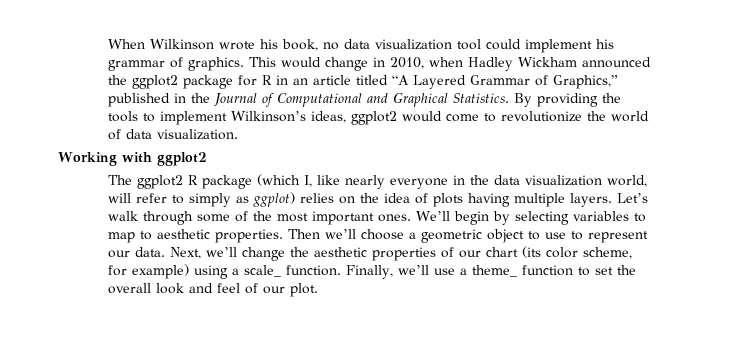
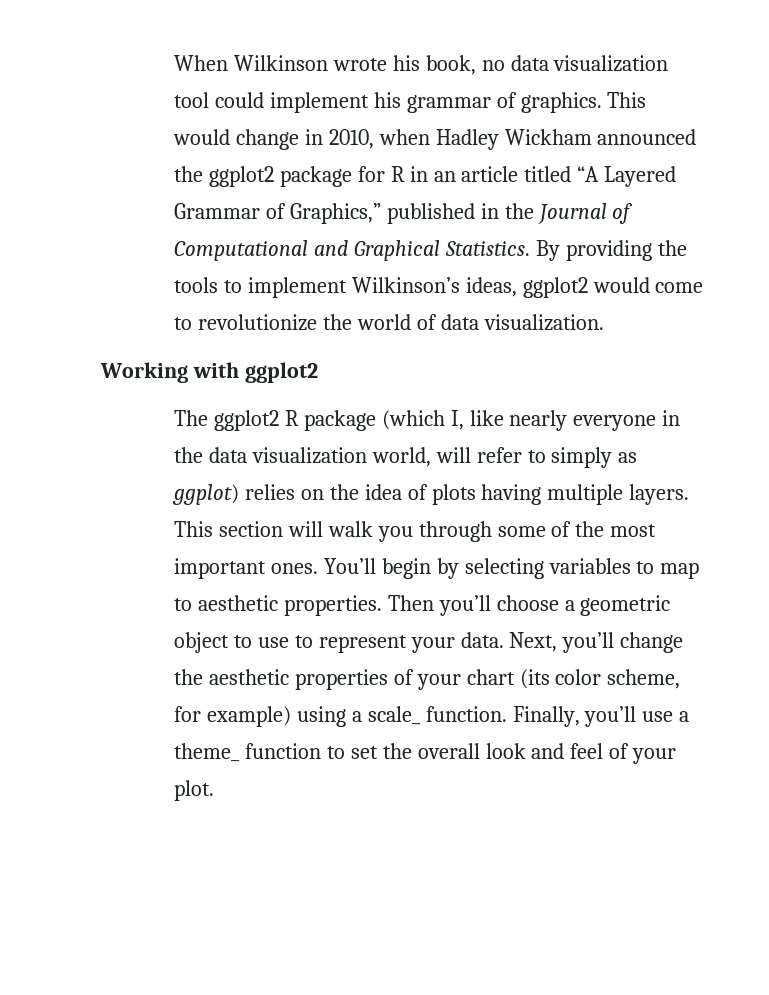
[617,193,649,203] [108,211,139,221] Let’s walk -> [173,521,413,542] This section will walk you
[416,211,451,221] We’ll -> [323,558,376,574] You’ll
[325,229,357,239] we’ll -> [438,595,491,616] you’ll
[108,250,131,258] our -> [410,637,455,653] your
[206,247,238,257] we’ll -> [562,632,615,653] you’ll
[459,250,482,258] our -> [416,674,461,690] your
[398,265,430,275] we’ll -> [584,706,637,727] you’ll
[263,286,286,294] our -> [632,748,677,764] your

